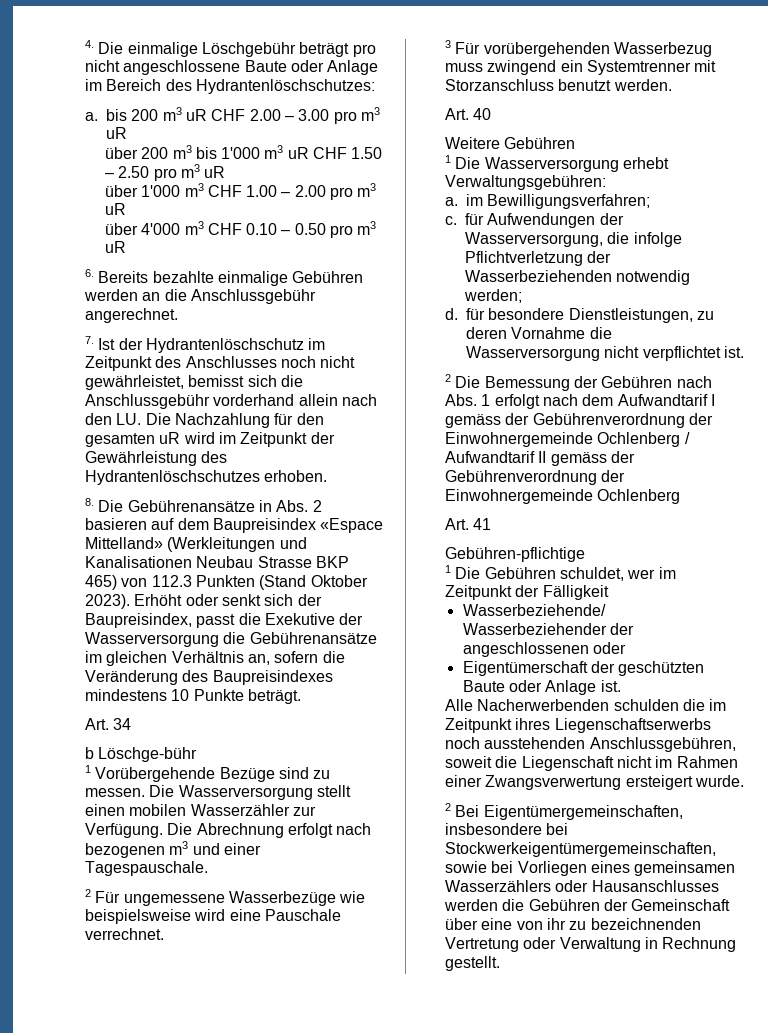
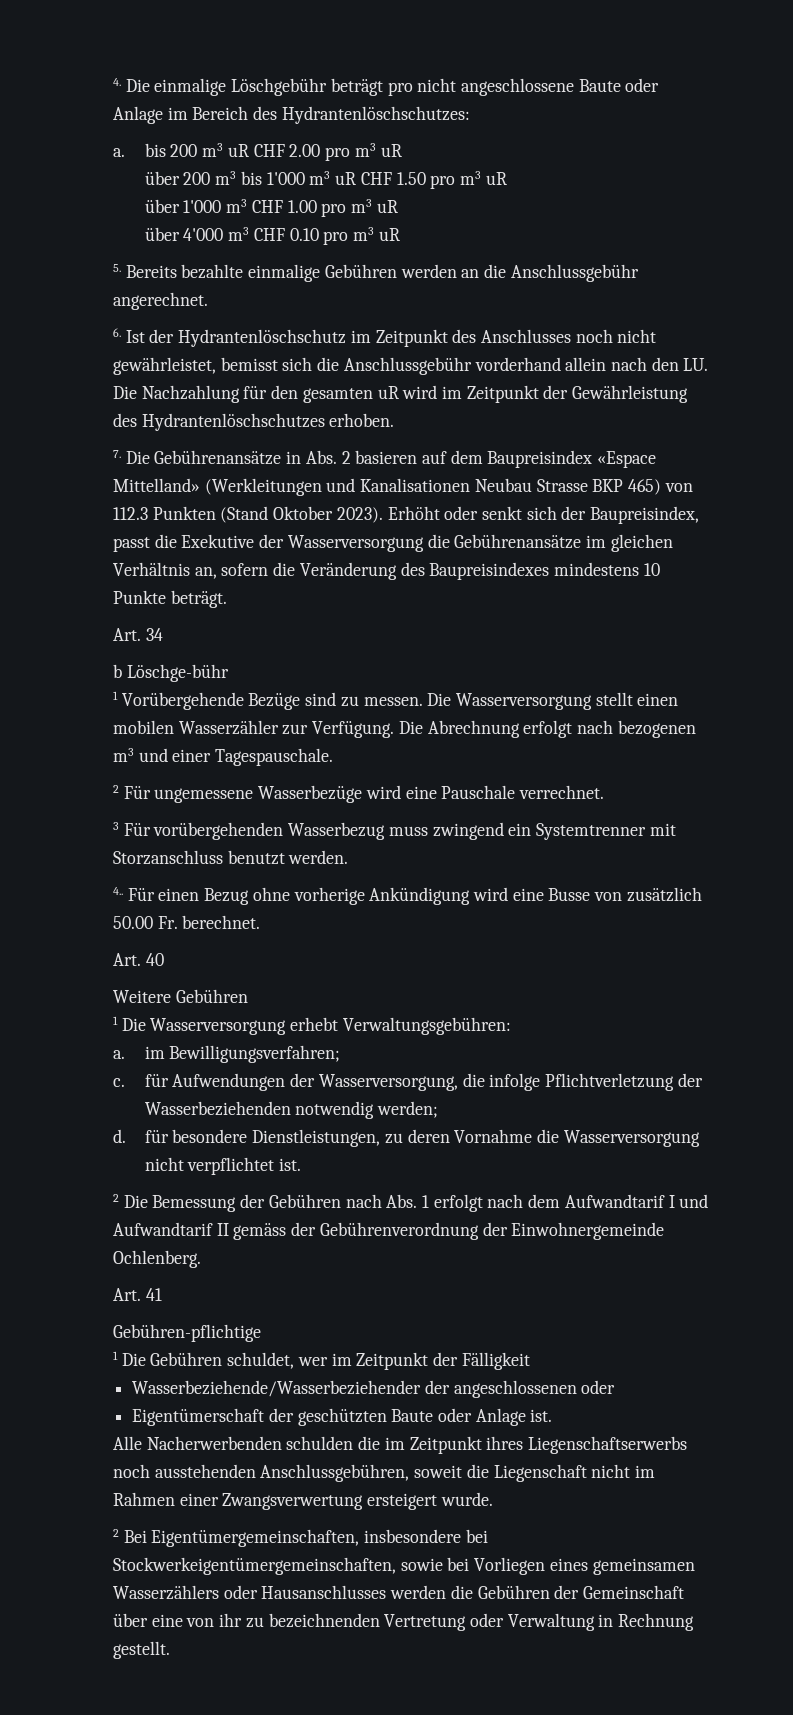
[284,109,330,121] – 3.00 -> (321, 150) none
[104,166,150,178] – 2.50 -> (426, 178) none
[281,185,326,197] – 2.00 -> (317, 206) none
[281,221,377,238] [104,241,126,253] [84,269,94,277] – 0.50 pro m3 uR // 6. -> [323,227,400,245] [112,264,121,272] pro m3 uR // 5.
[84,336,94,344] 7. -> [112,328,121,337] 6.
[84,498,94,506] 8. -> [112,450,121,458] 7.
[339,891,366,903] [84,909,191,924] wie beispielsweise -> (363, 794) none
(672, 85) none -> [112,887,702,905] [112,915,261,929] // 4.. Für einen Bezug ohne vorherige Ankündigung wird eine Busse von zusätzlich 50.00 Fr. berechnet.
[444,413,713,428] [444,432,690,447] gemäss der Gebührenverordnung der Einwohnergemeinde Ochlenberg / -> [679,1194,709,1208] und
[597,489,681,504] Ochlenberg -> [112,1250,201,1268] Ochlenberg.

